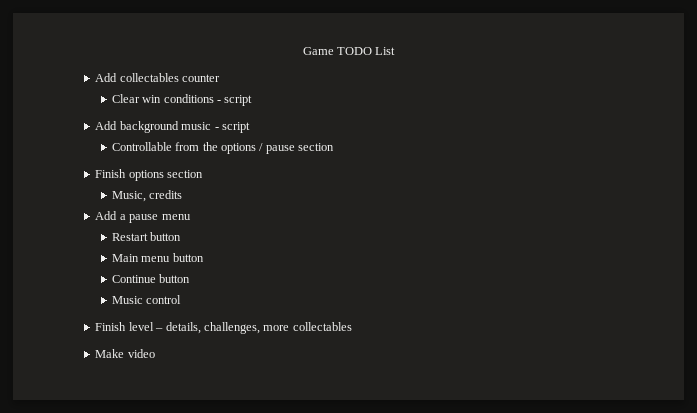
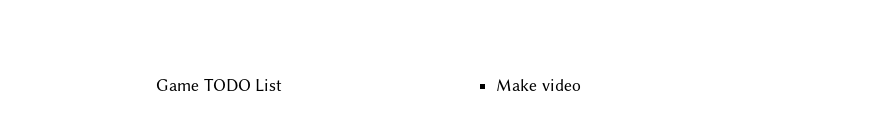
[95,73,221,82] [111,94,253,106] [95,121,250,133] [111,142,335,154] [95,169,204,181] [111,190,183,202] [95,211,191,223] [111,232,182,241] [111,253,204,262] [111,274,191,283] [111,295,182,304] [95,322,352,334] // Add collectables counter // Clear win conditions - script // Add background music - script // Controllable from the options / pause section // Finish options section // Music, credits // Add a pause menu // Restart button // Main menu button // Continue button // Music control // Finish level – details, challenges, more collectables -> (283, 85) none

